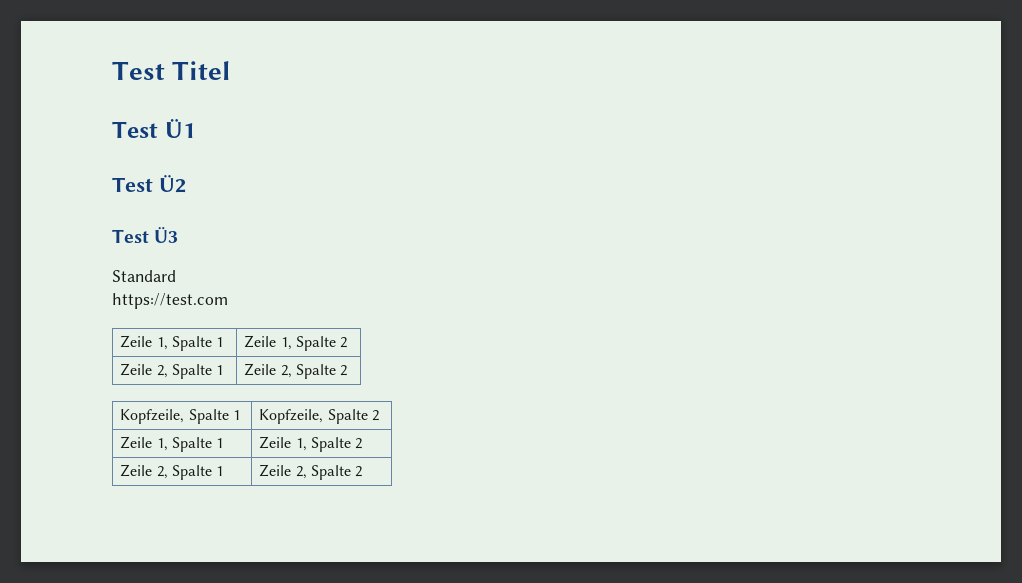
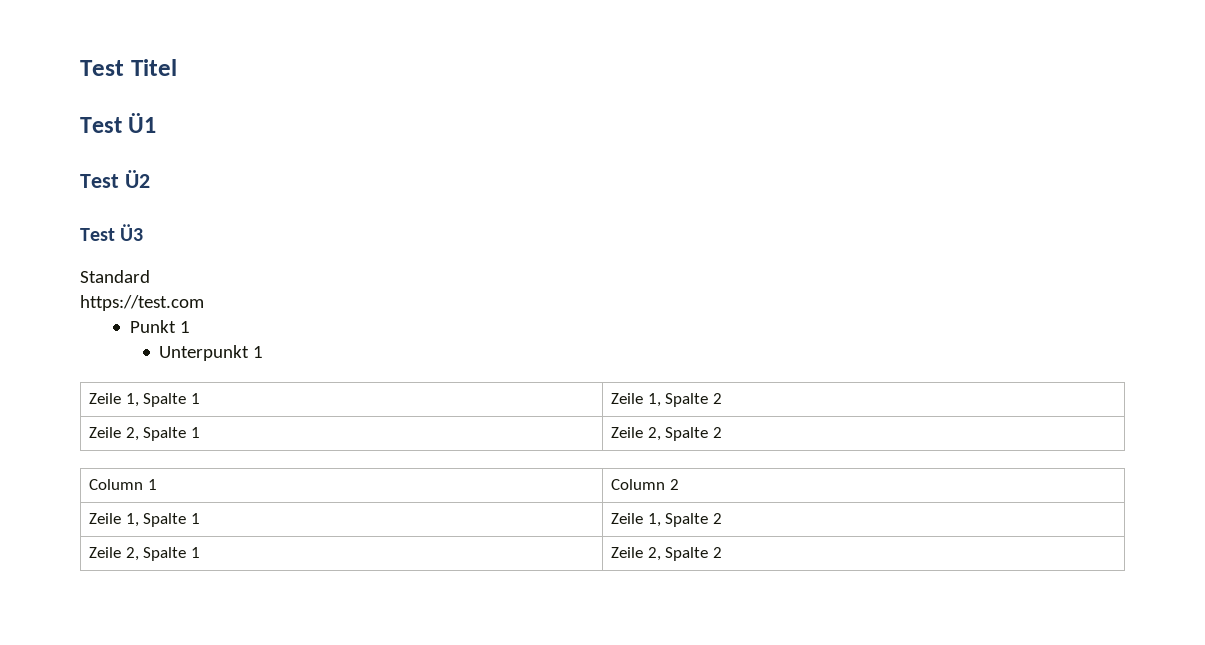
(228, 301) none -> [129,320,190,333] [159,345,264,361] // Punkt 1 // Unterpunkt 1
[120,409,240,424] [259,409,368,424] Kopfzeile, Spalte 1 | Kopfzeile, Spalte -> [89,479,157,490] [611,479,666,490] Column 1 | Column

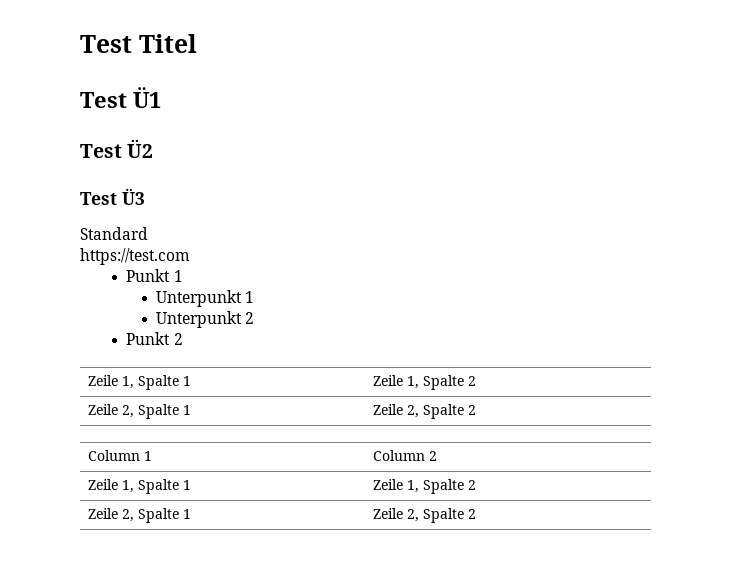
(264, 352) none -> [155,311,254,328] [126,332,183,345] // Unterpunkt 2 // Punkt 2

